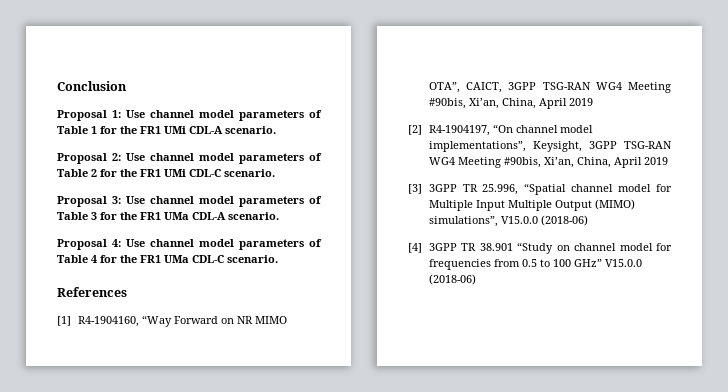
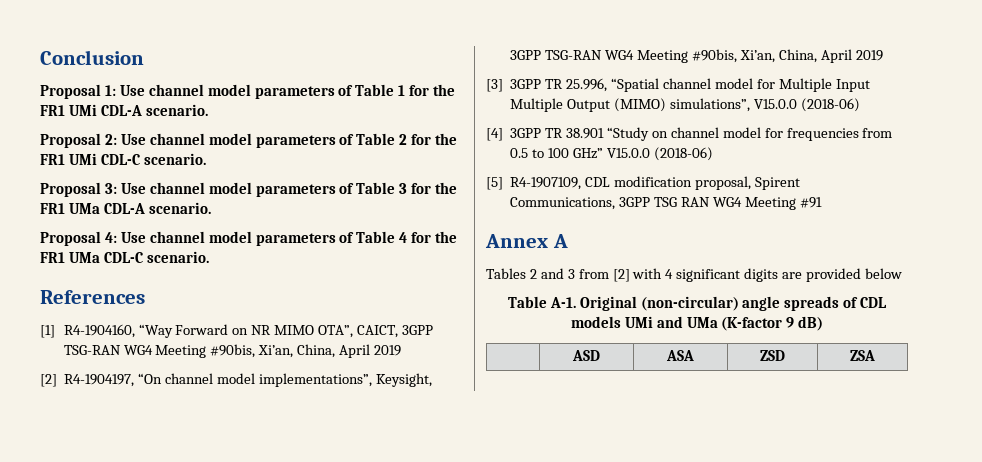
(476, 279) none -> [486,176,800,190] [510,197,822,210] [485,234,568,248] [486,268,902,282] [507,296,888,311] [570,316,824,331] [572,350,600,361] [666,350,694,361] [760,350,785,361] [850,350,875,361] // [5] R4-1907109, CDL modification proposal, Spirent Communications, 3GPP TSG RAN WG4 Meeting #91 // Annex A // Tables 2 and 3 from [2] with 4 significant digits are provided below // Table A-1. Original (non-circular) angle spreads of CDL models UMi and UMa (K-factor 9 dB) // | ASD | ASA | ZSD | ZSA

